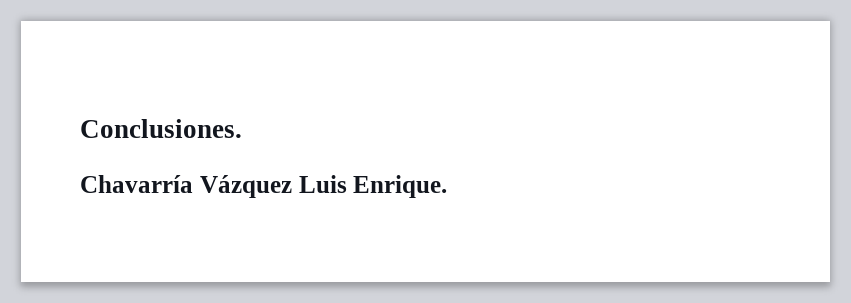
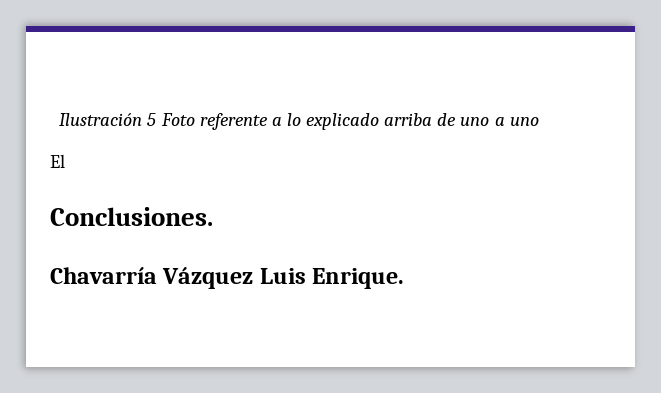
(80, 128) none -> [59,113,539,130] [50,154,65,168] Ilustración 5 Foto referente a lo explicado arriba de uno a uno // El //

